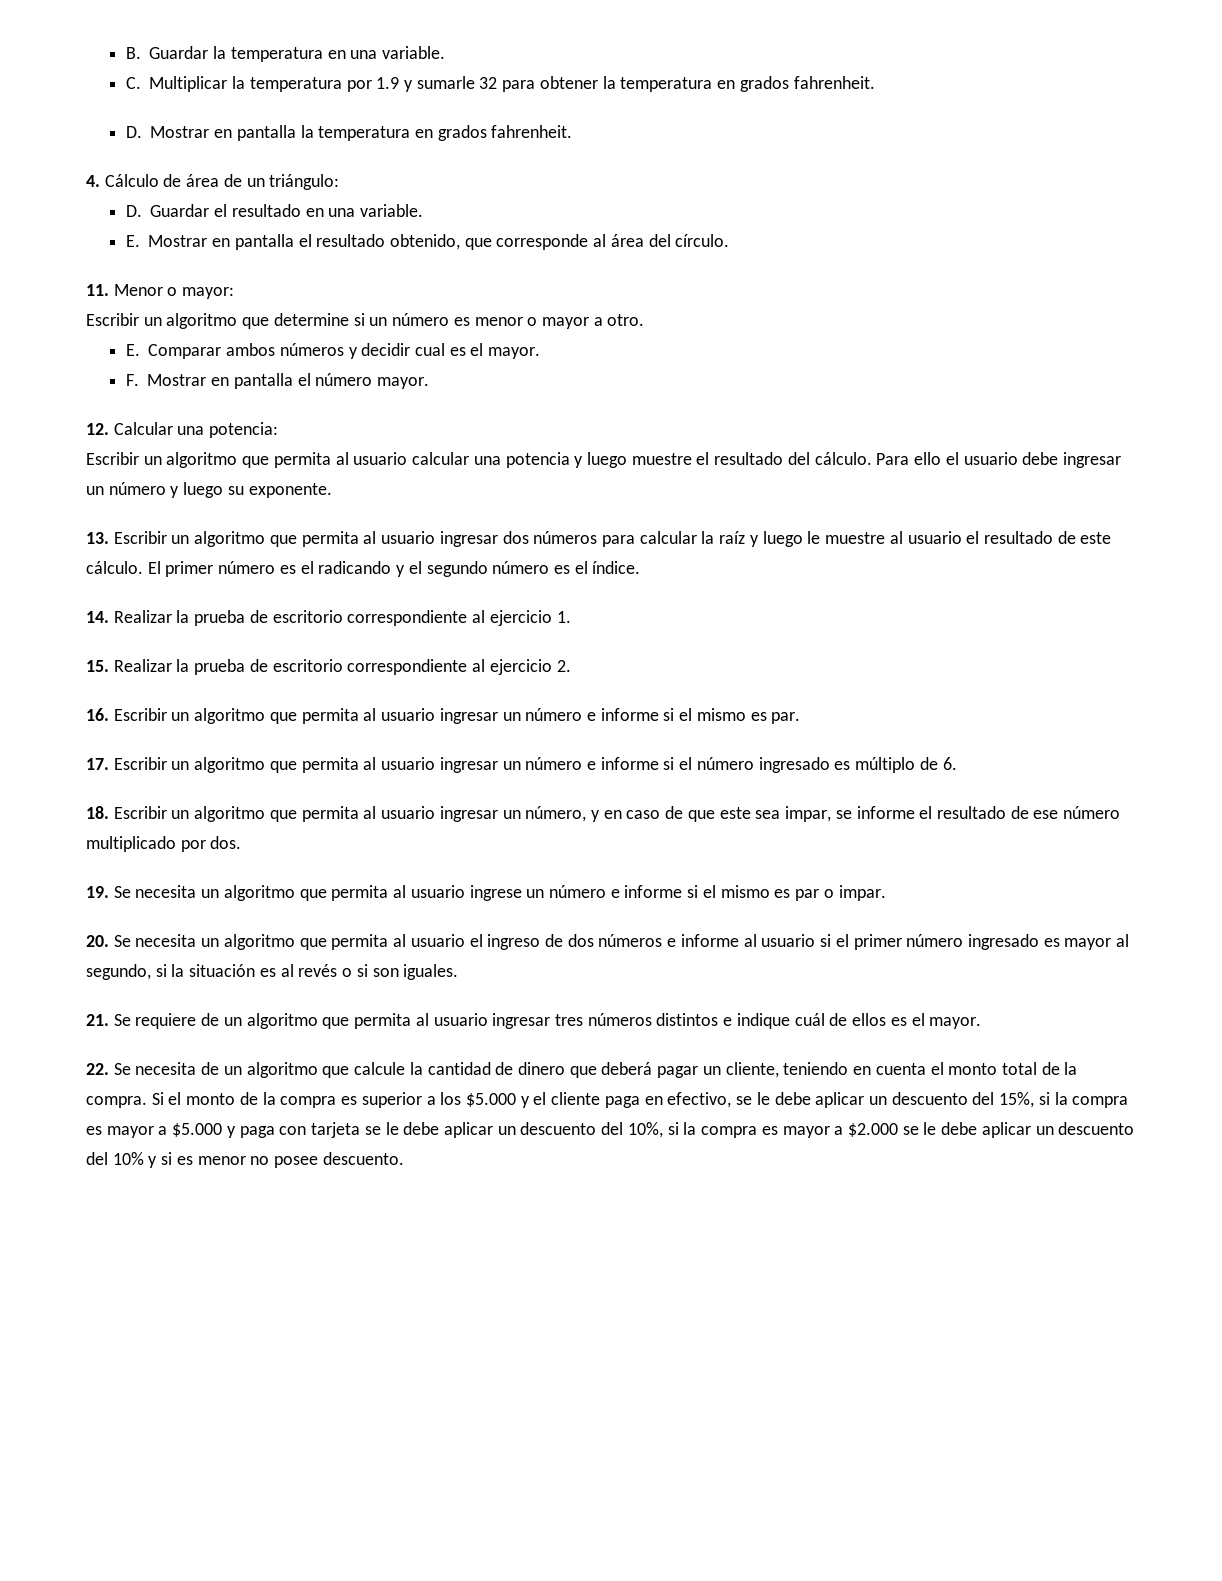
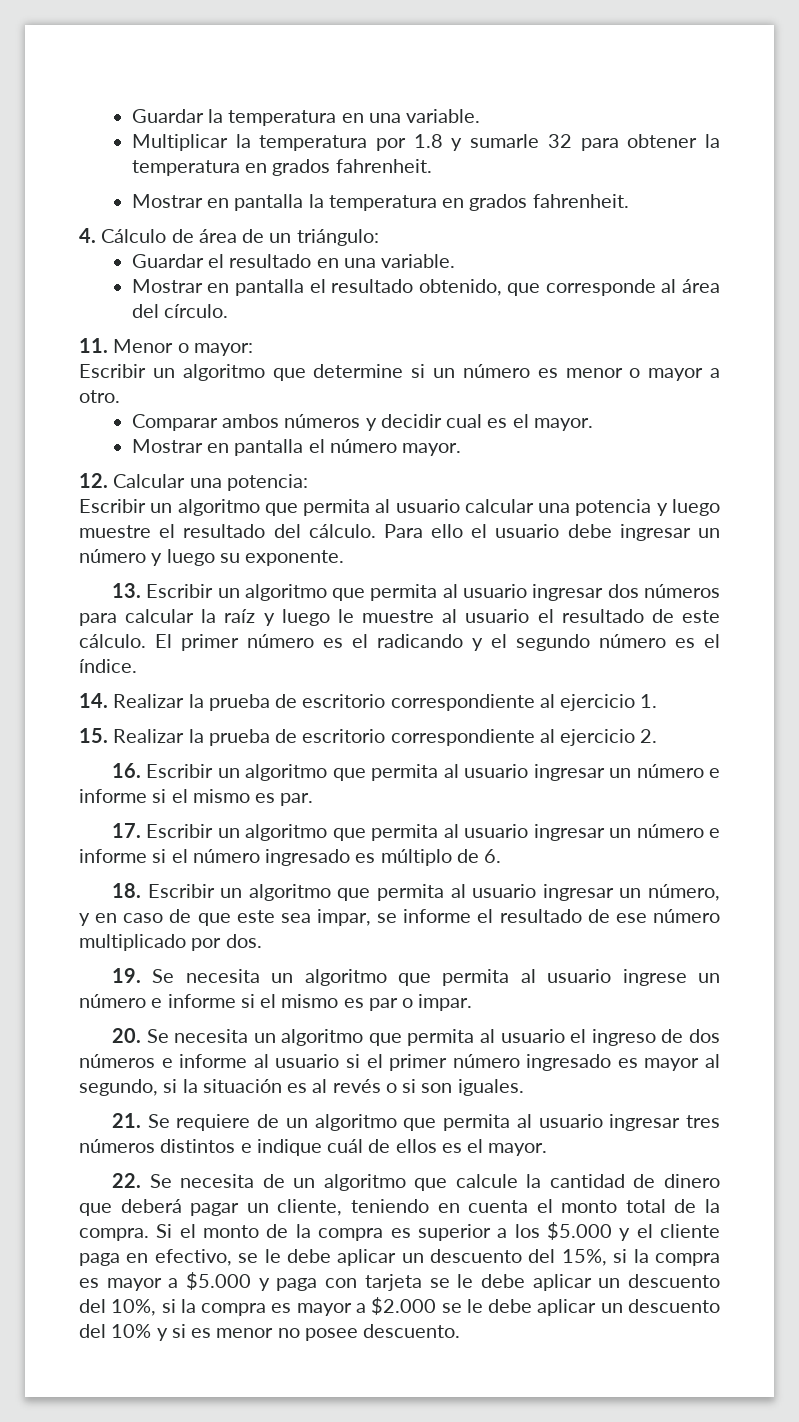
[125,47,141,59] B. -> (131, 116) none
[125,77,141,89] C. -> (481, 116) none
[376,77,400,89] 1.9 -> [413,134,443,148] 1.8
[125,126,142,138] D. -> (432, 166) none
[125,205,142,217] D. -> (379, 237) none
[125,235,140,247] E. -> (456, 261) none
[125,344,140,356] E. -> (120, 396) none
[125,374,139,386] F. -> (593, 424) none

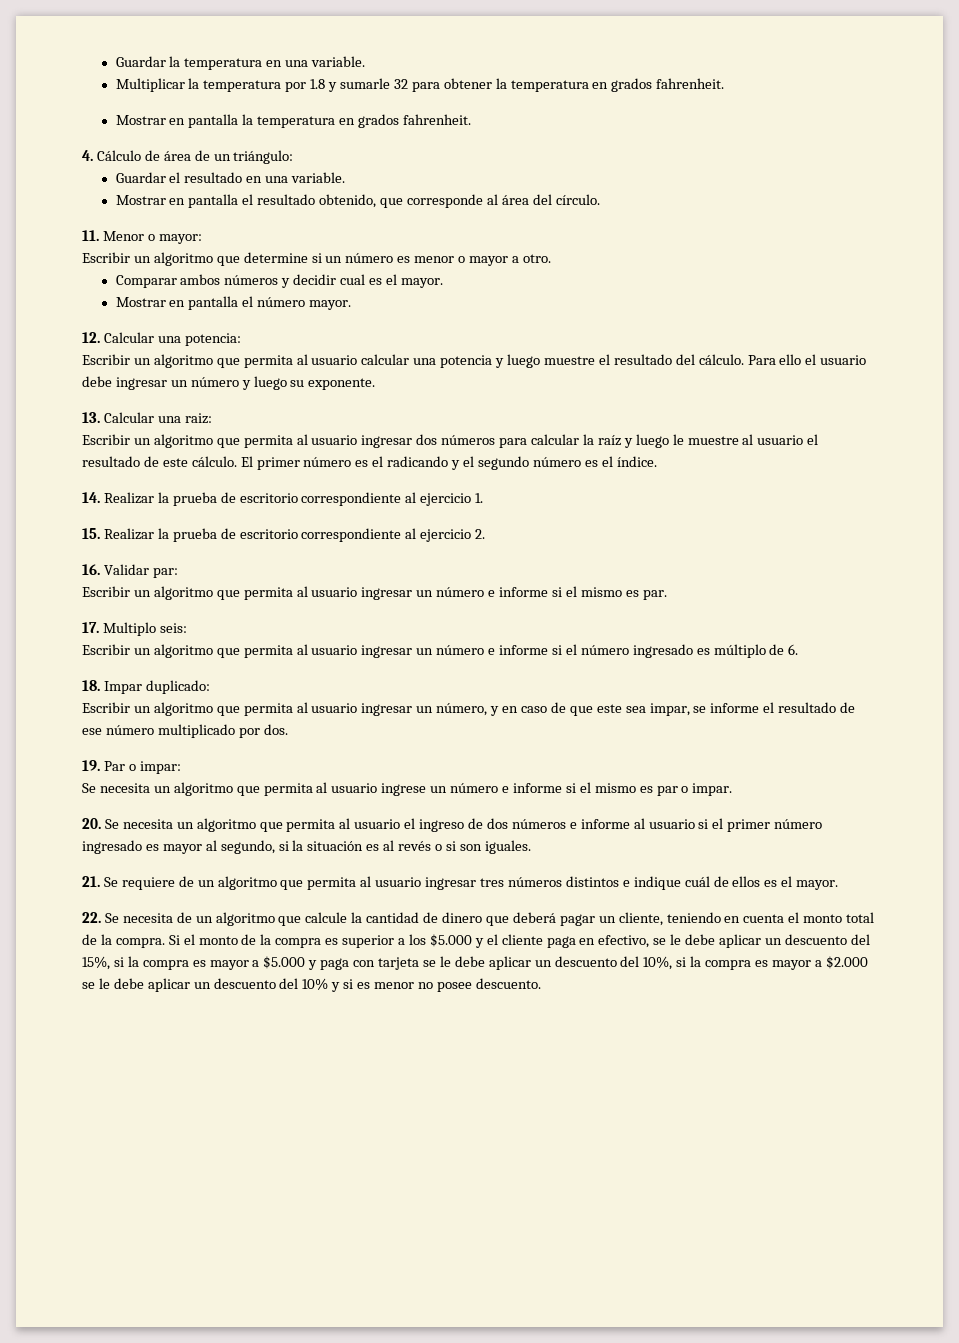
(141, 590) none -> [103,412,212,424] Calcular una raiz: //
(141, 770) none -> [103,564,178,578] Validar par: //
(141, 830) none -> [102,622,187,636] Multiplo seis: //
(141, 890) none -> [103,680,210,694] Impar duplicado: //
(141, 975) none -> [103,761,181,774] Par o impar: //

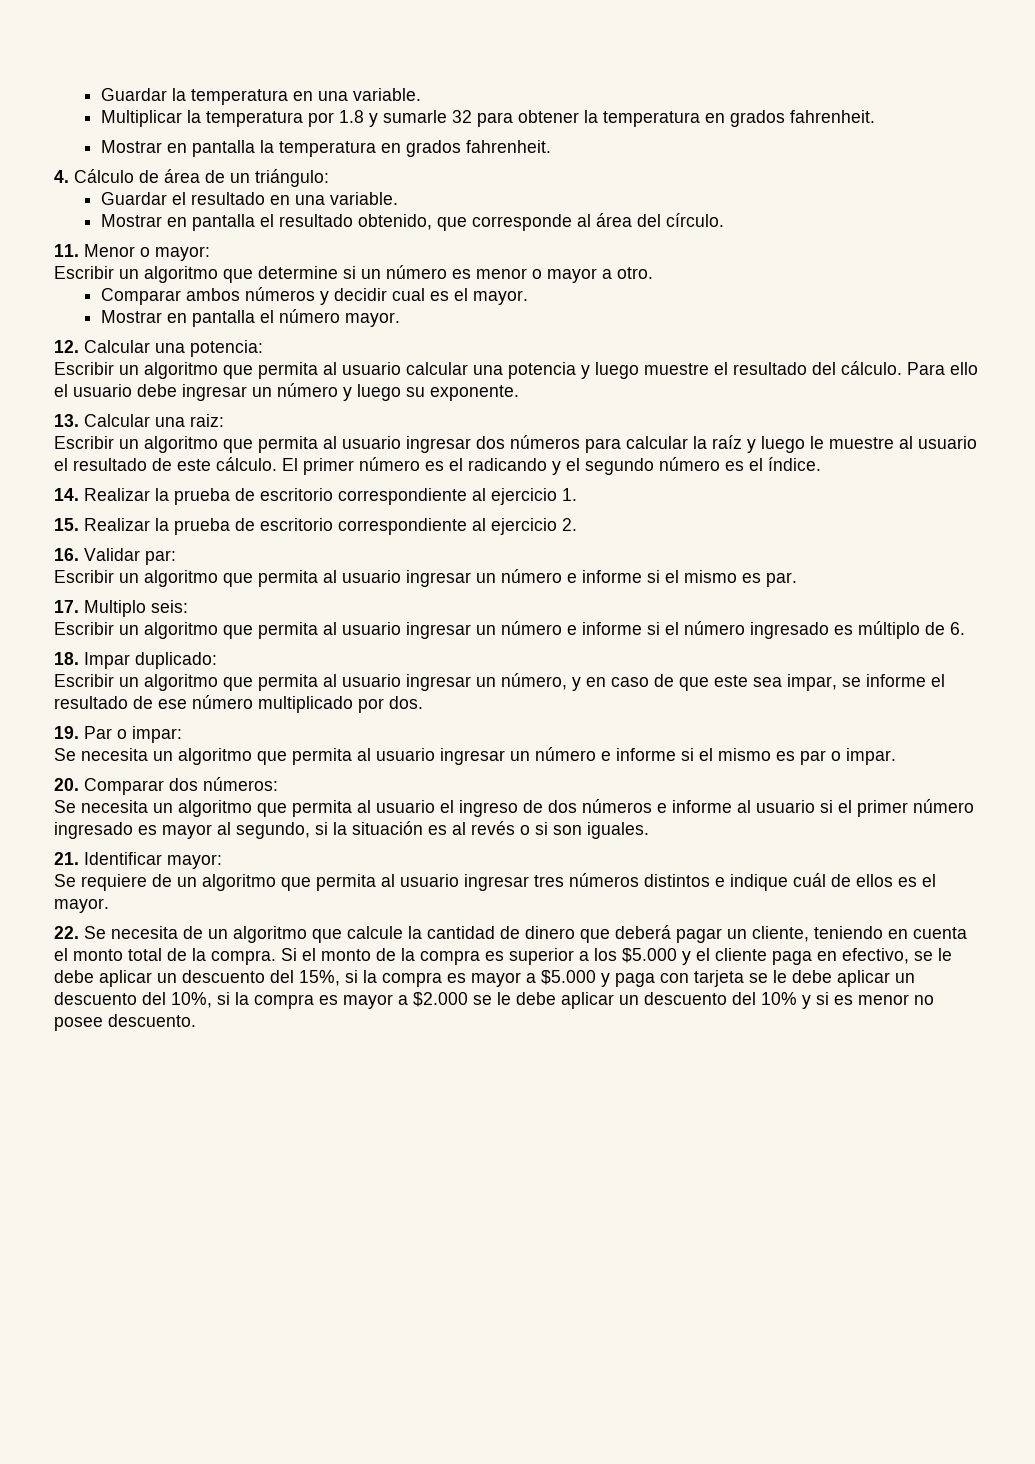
[381,783,427,796] ingrese -> [440,748,505,765] ingresar
(101, 823) none -> [84,777,278,795] Comparar dos números: //
(100, 881) none -> [84,852,222,869] Identificar mayor: //

